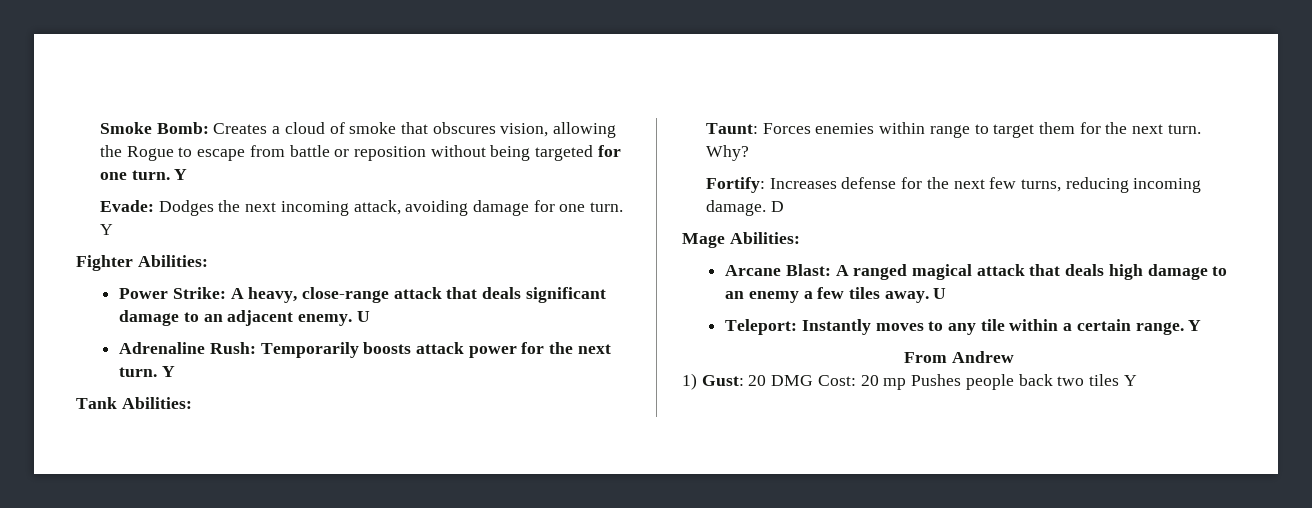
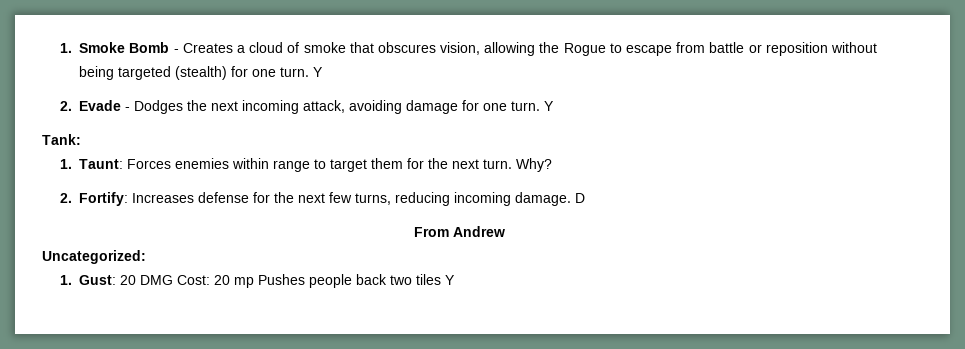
[99,122,209,134] Smoke Bomb: -> [60,42,179,53] 1. Smoke Bomb -
[597,145,621,157] [99,169,188,180] [99,200,154,212] for one turn. Y // Evade: -> [175,66,324,80] [60,100,131,111] (stealth) for one turn. Y // 2. Evade -
[76,255,208,271] [119,287,606,303] [119,310,370,326] [119,342,611,358] [119,366,175,377] [76,397,192,409] Fighter Abilities: // Power Strike: A heavy, close-range attack that deals significant damage to an adjacent enemy. U // Adrenaline Rush: Temporarily boosts attack power for the next turn. Y // Tank Abilities: // -> [42,134,81,145] [60,159,73,169] Tank: // 1.
(749, 153) none -> [60,193,73,203] 2.
[682,232,800,248] [725,264,1228,280] [725,287,947,303] [725,319,1202,335] // Mage Abilities: // Arcane Blast: A ranged magical attack that deals high damage to an enemy a few tiles away. U // Teleport: Instantly moves to any tile within a certain range. Y -> (586, 198) none
[682,373,697,390] 1) -> [42,250,146,264] [60,275,73,285] Uncategorized: // 1.

